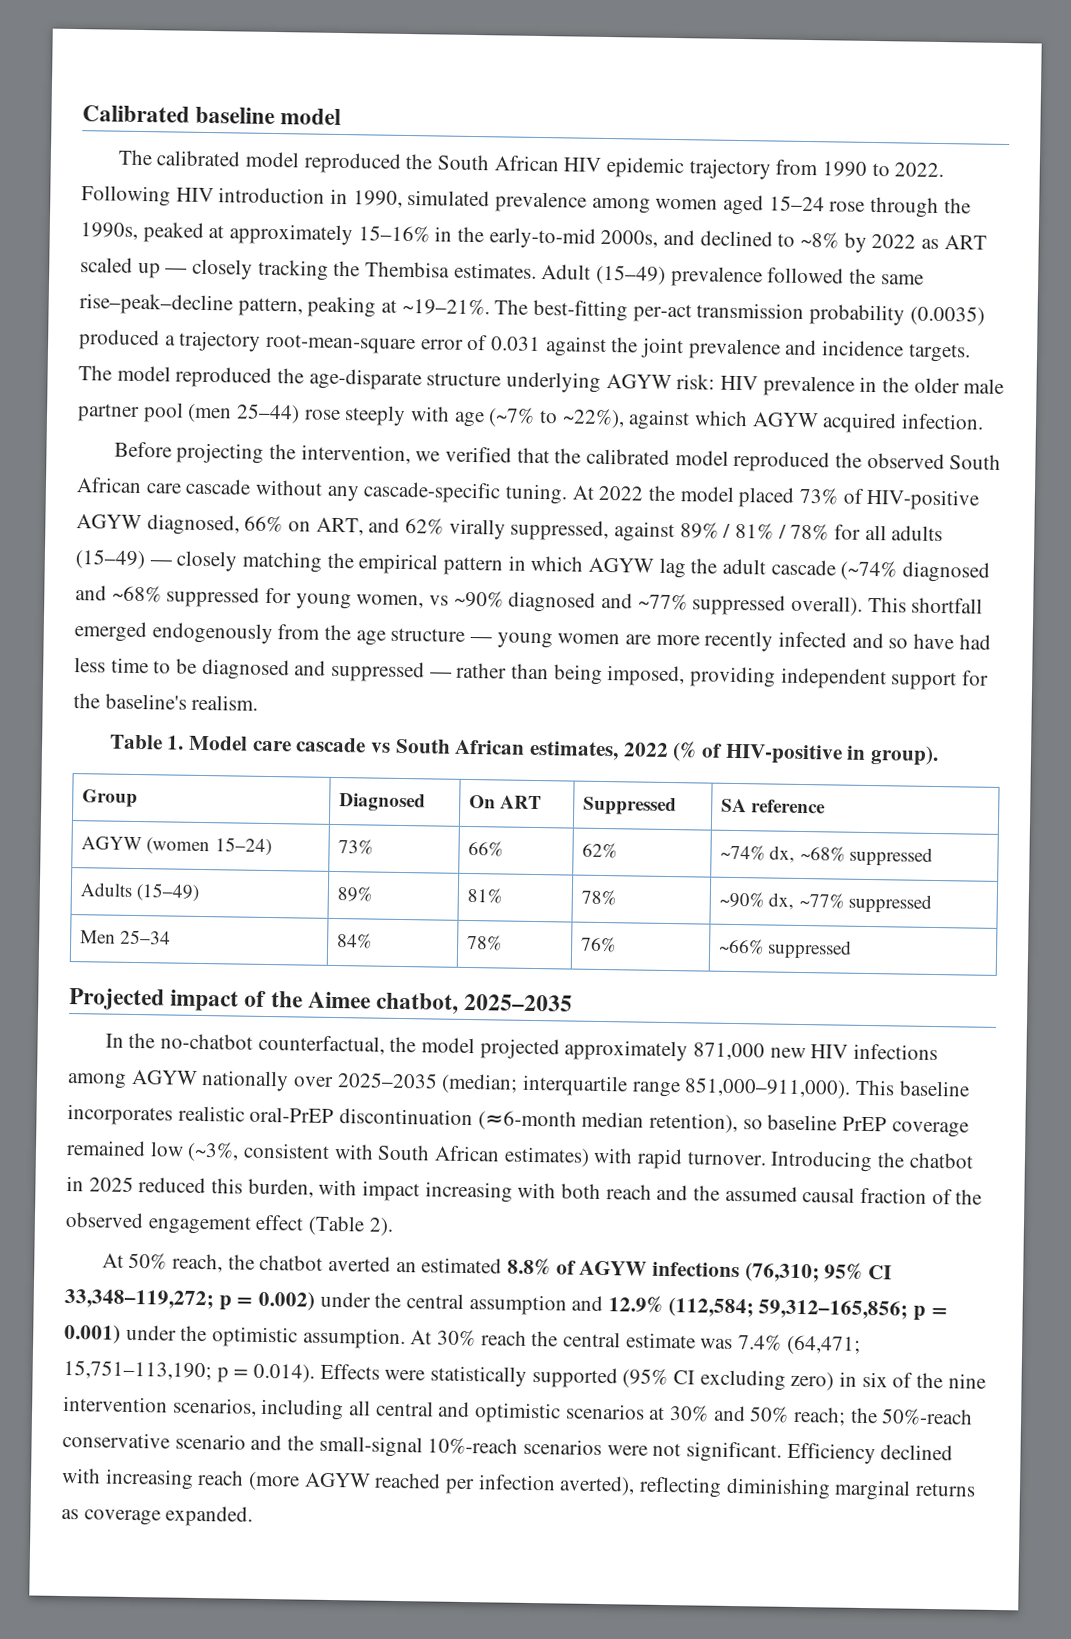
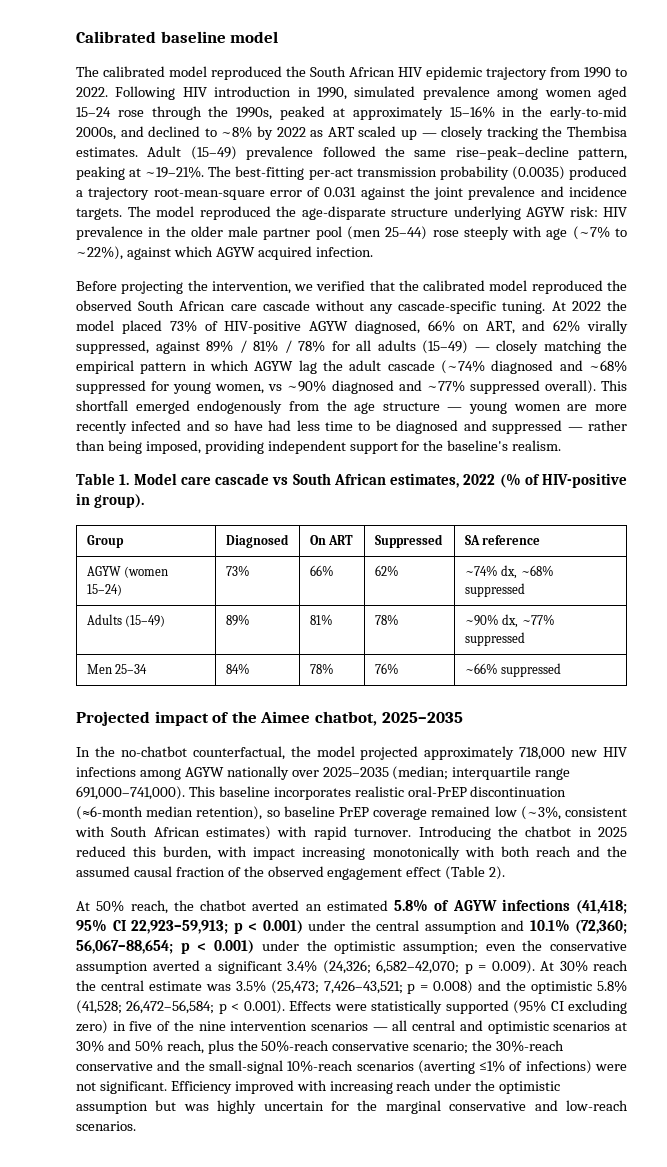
[693,1042,766,1061] 871,000 -> [519,747,566,760] 718,000
[684,1077,852,1099] 851,000–911,000). -> [76,786,185,800] 691,000–741,000).
(513, 1192) none -> [372,846,460,860] monotonically
[507,1257,552,1276] 8.8% -> [394,899,428,912] 5.8%
[744,1262,820,1283] (76,310; -> [576,900,627,914] (41,418;
[64,1288,316,1311] 33,348–119,272; p = 0.002) -> [131,920,303,934] 22,923–59,913; p < 0.001)
[608,1295,948,1321] [64,1323,406,1350] 12.9% (112,584; 59,312–165,856; p = 0.001) under the optimistic assumption. -> [529,919,627,934] [76,940,627,954] [76,960,535,974] 10.1% (72,360; 56,067–88,654; p < 0.001) under the optimistic assumption; even the conservative assumption averted a significant 3.4% (24,326; 6,582–42,070; p = 0.009).
[738,1334,861,1355] [63,1359,316,1383] 7.4% (64,471; 15,751–113,190; p = 0.014). -> [235,980,627,994] [76,1000,285,1014] 3.5% (25,473; 7,426–43,521; p = 0.008) and the optimistic 5.8% (41,528; 26,472–56,584; p < 0.001).
[861,1371,888,1388] six -> [129,1021,153,1031] five
[172,1397,345,1421] scenarios, including -> [311,1021,388,1031] scenarios —
[793,1406,847,1426] reach; -> [166,1040,234,1054] reach, plus
[174,1433,246,1450] scenario -> [413,1040,565,1054] [76,1061,153,1071] scenario; the 30%-reach conservative
(603, 1447) none -> [417,1060,592,1074] (averting ≤1% of infections)
[880,1444,954,1461] declined -> [234,1080,294,1094] improved
[248,1471,977,1501] [61,1505,254,1527] (more AGYW reached per infection averted), reflecting diminishing marginal returns as coverage expanded. -> [434,1080,561,1094] [76,1100,628,1114] [76,1121,136,1131] under the optimistic assumption but was highly uncertain for the marginal conservative and low-reach scenarios.

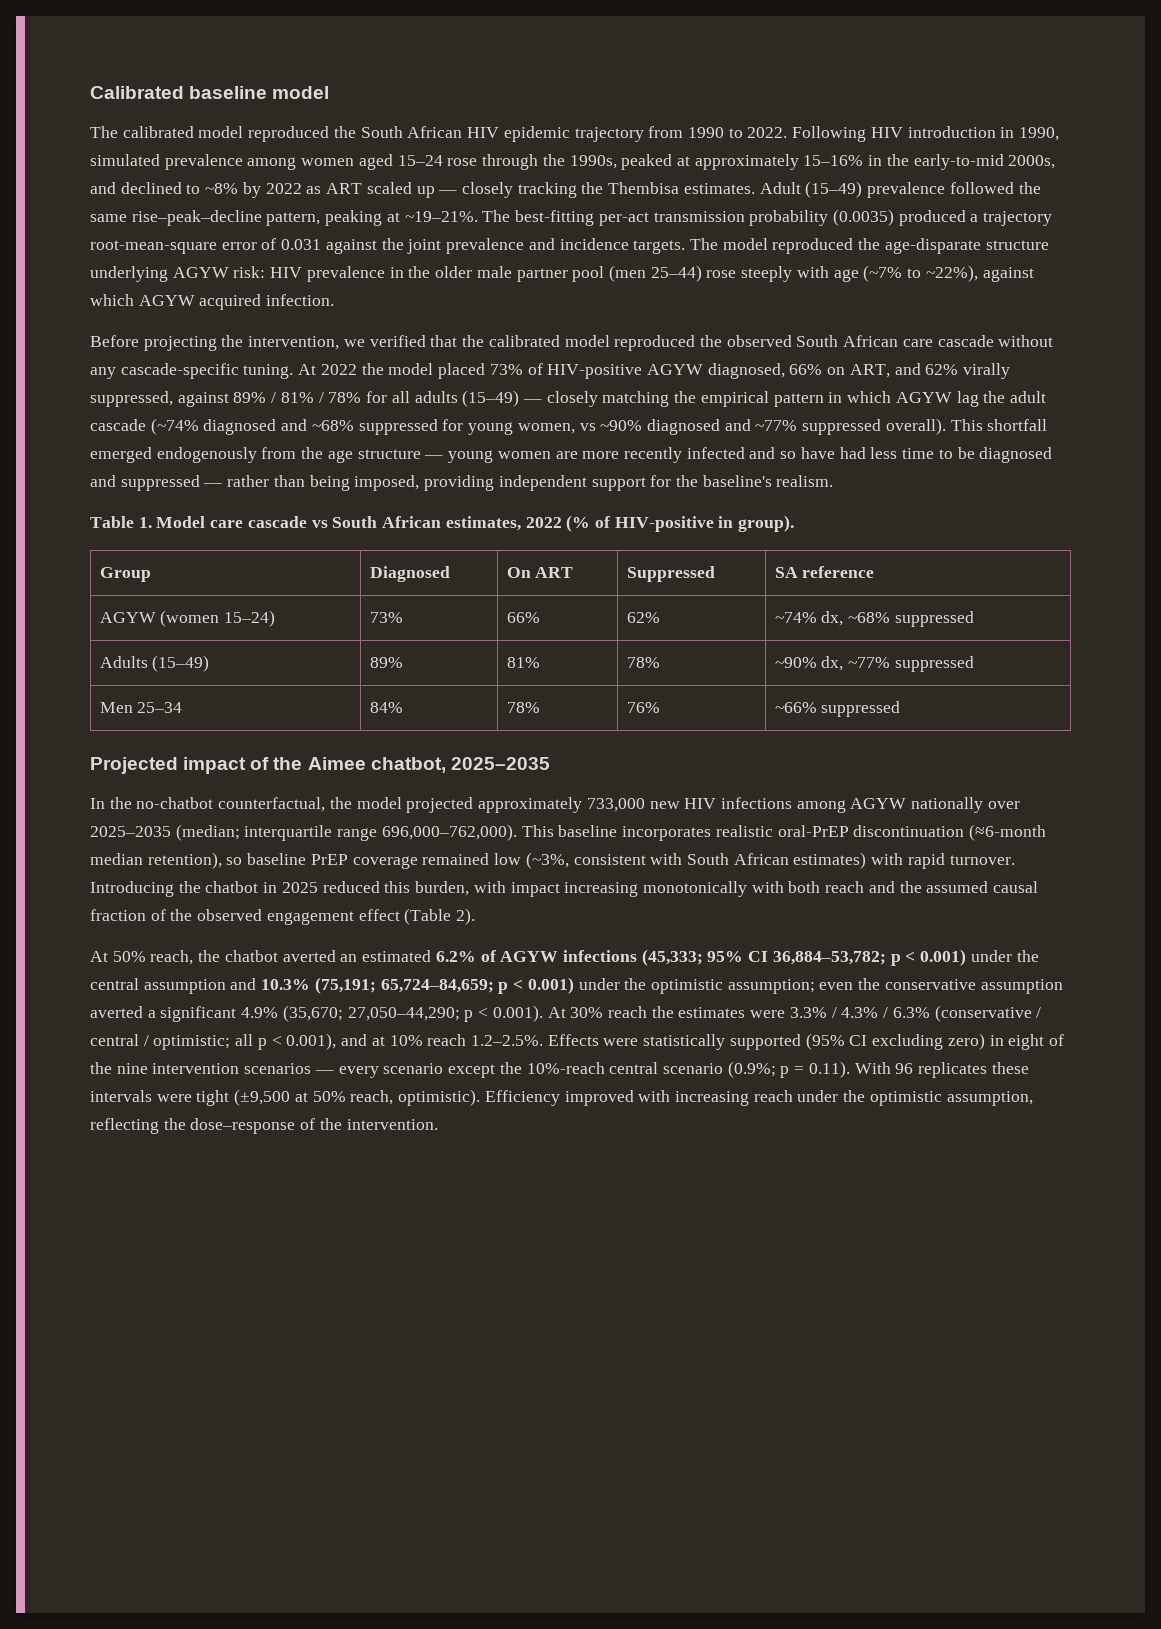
[519,747,566,760] 718,000 -> [586,798,645,812] 733,000
[76,786,185,800] 691,000–741,000). -> [381,824,517,841] 696,000–762,000).
[394,899,428,912] 5.8% -> [435,951,476,962] 6.2%
[576,900,627,914] (41,418; -> [641,949,703,966] (45,333;
[131,920,228,934] 22,923–59,913; -> [772,951,886,965] 36,884–53,782;
[529,919,627,934] [76,940,173,954] 10.1% (72,360; 56,067–88,654; -> [261,977,494,994] 10.3% (75,191; 65,724–84,659;
[287,960,628,974] [76,980,627,994] [76,1000,285,1014] 3.4% (24,326; 6,582–42,070; p = 0.009). At 30% reach the central estimate was 3.5% (25,473; 7,426–43,521; p = 0.008) and the optimistic 5.8% (41,528; 26,472–56,584; p < 0.001). -> [241,1005,1042,1022] [90,1033,543,1050] 4.9% (35,670; 27,050–44,290; p < 0.001). At 30% reach the estimates were 3.3% / 4.3% / 6.3% (conservative / central / optimistic; all p < 0.001), and at 10% reach 1.2–2.5%.
[129,1021,153,1031] five -> [1008,1034,1045,1050] eight
[392,1020,628,1034] [76,1040,565,1054] [76,1060,627,1074] [76,1081,167,1094] all central and optimistic scenarios at 30% and 50% reach, plus the 50%-reach conservative scenario; the 30%-reach conservative and the small-signal 10%-reach scenarios (averting ≤1% of infections) were not significant. -> [338,1061,1029,1078] [90,1089,481,1106] every scenario except the 10%-reach central scenario (0.9%; p = 0.11). With 96 replicates these intervals were tight (±9,500 at 50% reach, optimistic).
[76,1100,628,1114] [76,1121,136,1131] assumption but was highly uncertain for the marginal conservative and low-reach scenarios. -> [946,1091,1033,1106] [90,1118,438,1134] assumption, reflecting the dose–response of the intervention.

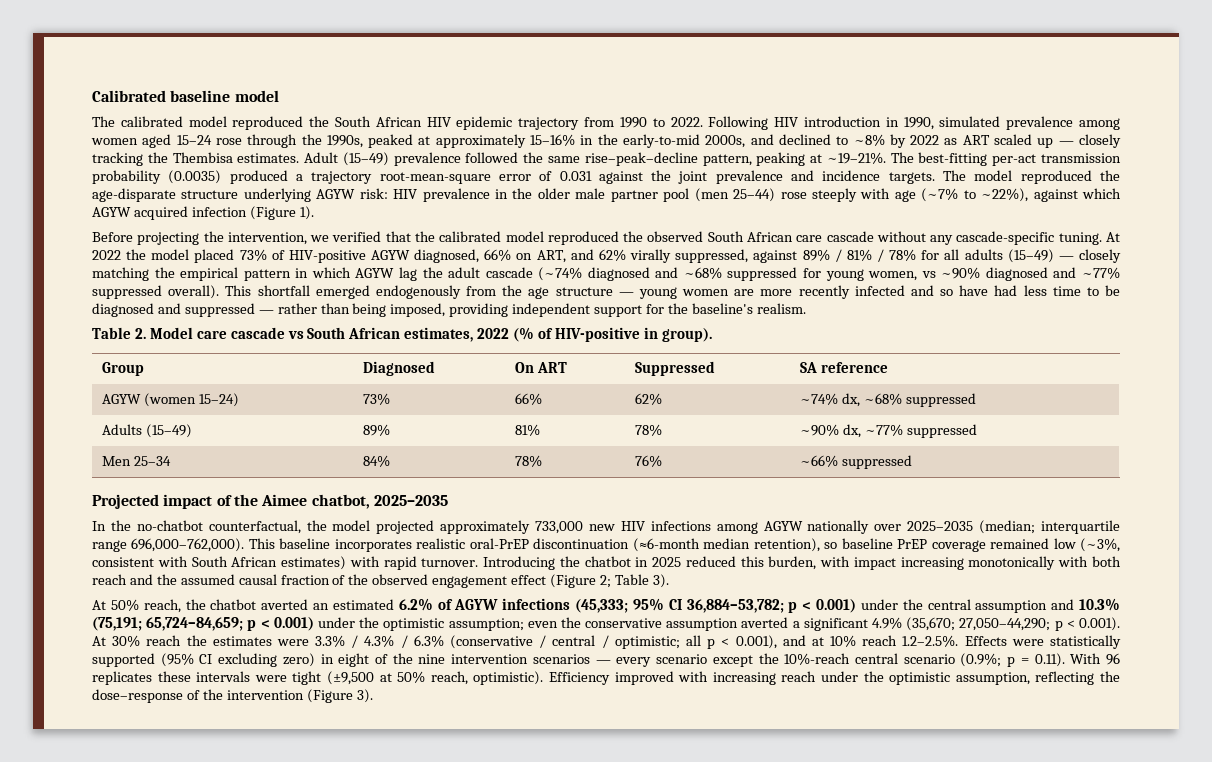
[266,294,335,306] infection. -> [191,206,314,220] infection (Figure 1).
[138,517,152,528] 1. -> [134,328,146,339] 2.
[404,908,476,925] (Table 2). -> [550,574,669,588] (Figure 2; Table 3).
[346,1119,438,1130] intervention. -> [226,689,373,703] intervention (Figure 3).

